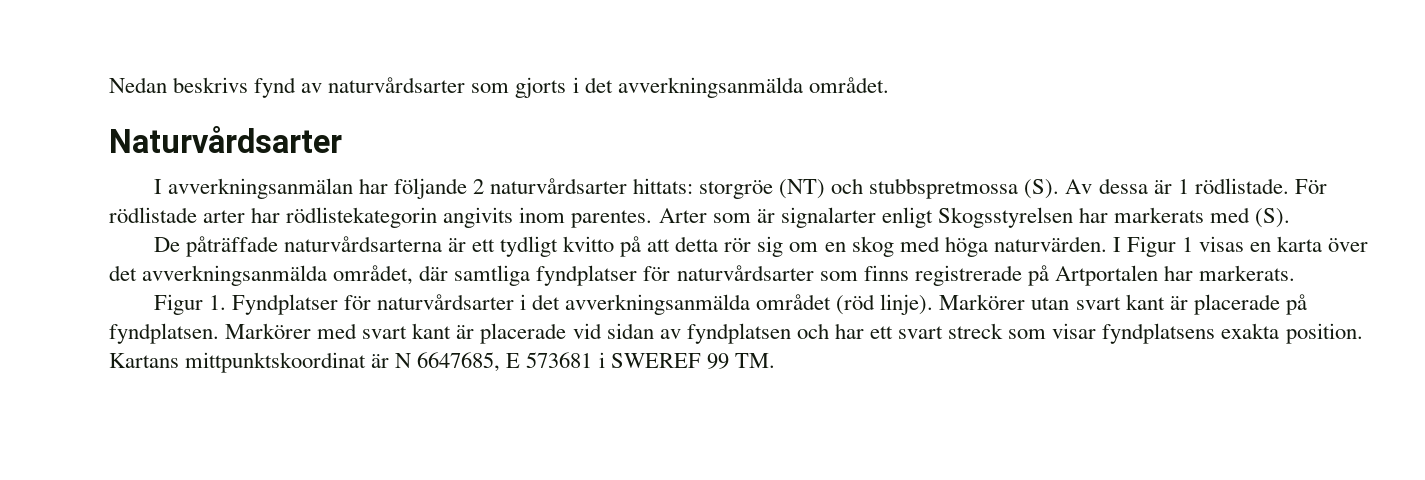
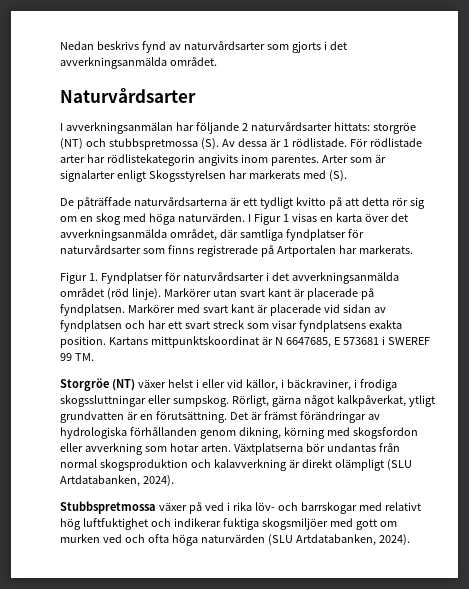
(775, 360) none -> [60,378,397,391] [60,395,435,407] [60,411,380,423] [60,427,418,439] [60,443,400,455] [60,459,412,471] [60,475,174,487] [60,501,421,514] [60,518,397,530] [60,534,410,546] // Storgröe (NT) växer helst i eller vid källor, i bäckraviner, i frodiga skogssluttningar eller sumpskog. Rörligt, gärna något kalkpåverkat, ytligt grundvatten är en förutsättning. Det är främst förändringar av hydrologiska förhållanden genom dikning, körning med skogsfordon eller avverkning som hotar arten. Växtplatserna bör undantas från normal skogsproduktion och kalavverkning är direkt olämpligt (SLU Artdatabanken, 2024). // Stubbspretmossa växer på ved i rika löv- och barrskogar med relativt hög luftfuktighet och indikerar fuktiga skogsmiljöer med gott om murken ved och ofta höga naturvärden (SLU Artdatabanken, 2024).

